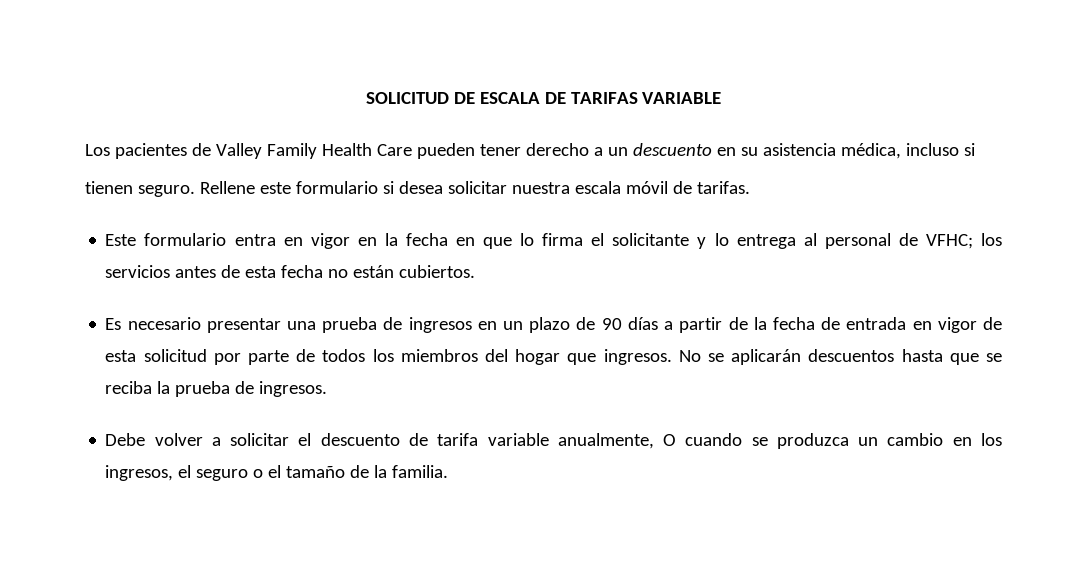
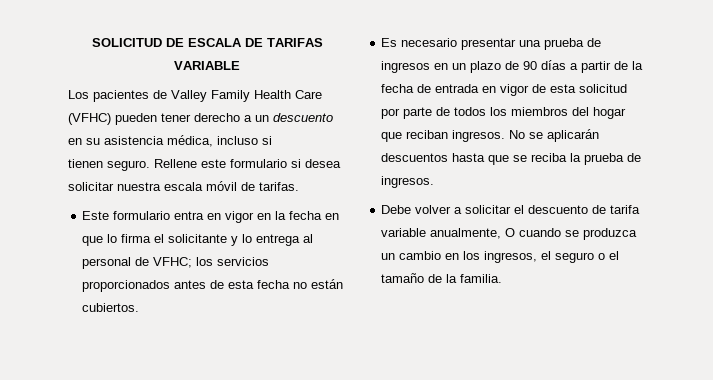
(412, 150) none -> [68,113,111,125] (VFHC)
(171, 271) none -> [82,280,171,292] proporcionados
(597, 359) none -> [406,130,449,139] reciban

